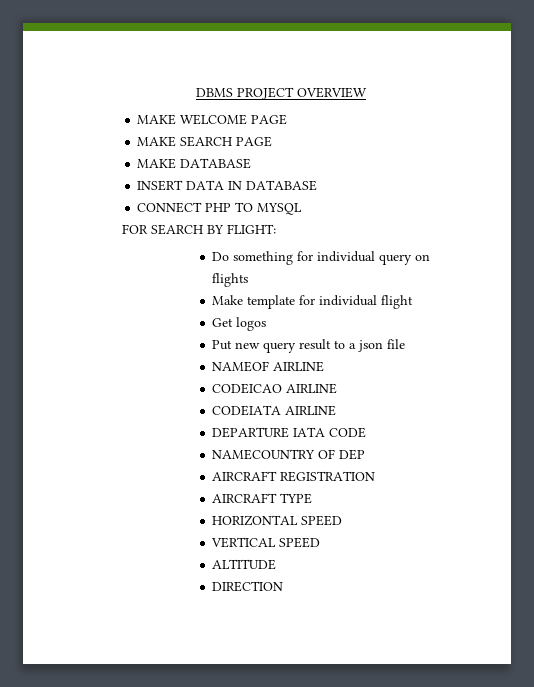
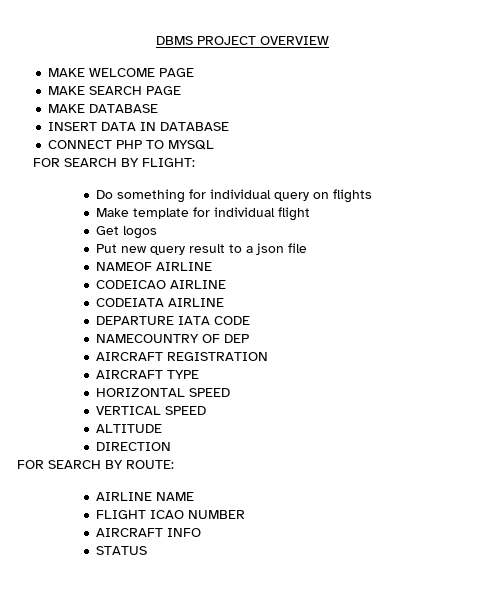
(284, 586) none -> [17,460,174,469] [96,492,195,501] [96,510,246,519] [96,528,202,537] [96,546,148,555] // FOR SEARCH BY ROUTE: // AIRLINE NAME // FLIGHT ICAO NUMBER // AIRCRAFT INFO // STATUS

